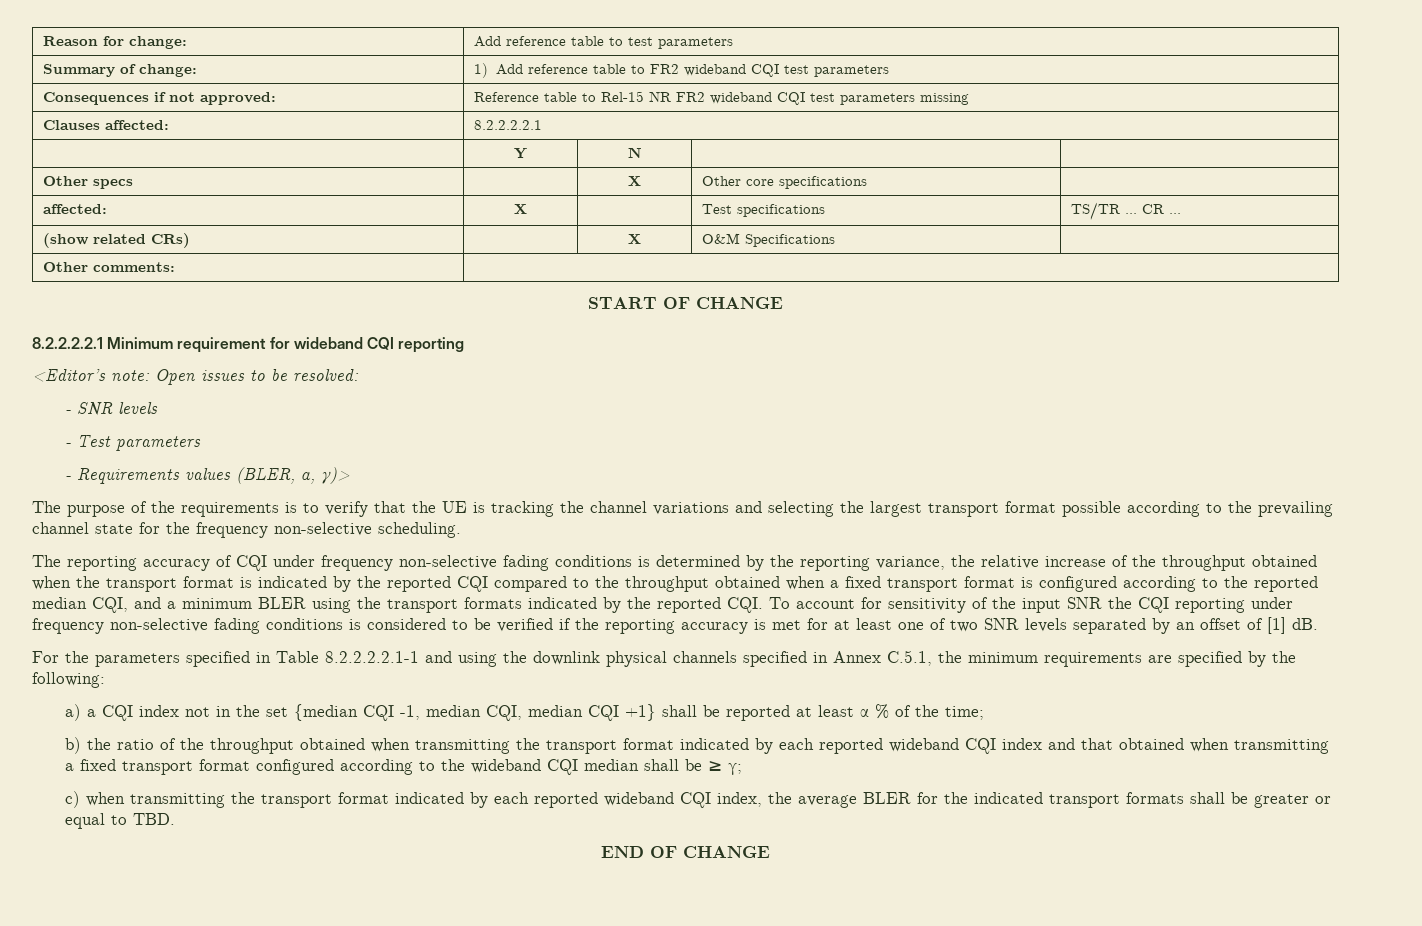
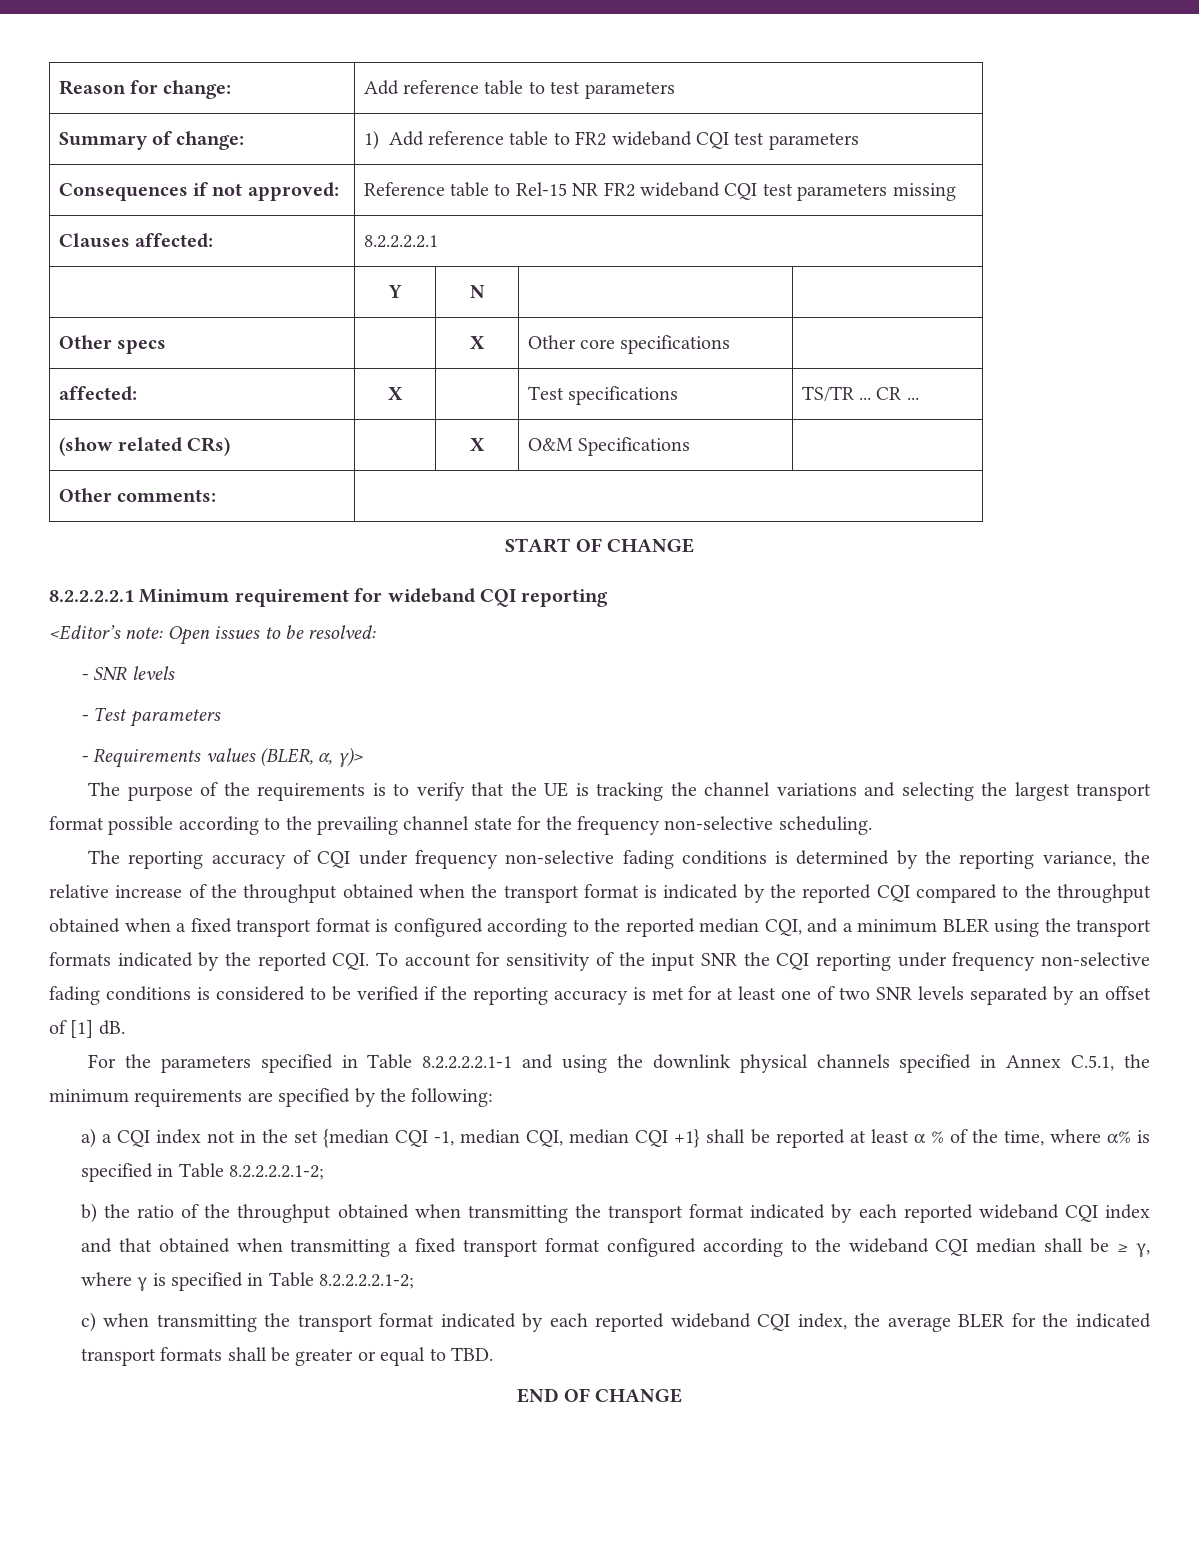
[944,706,984,720] time; -> [1003,1129,1150,1146] [80,1163,325,1182] time, where α% is specified in Table 8.2.2.2.2.1-2;
[727,763,742,775] γ; -> [1135,1243,1150,1257] [80,1272,415,1291] γ, where γ is specified in Table 8.2.2.2.2.1-2;

